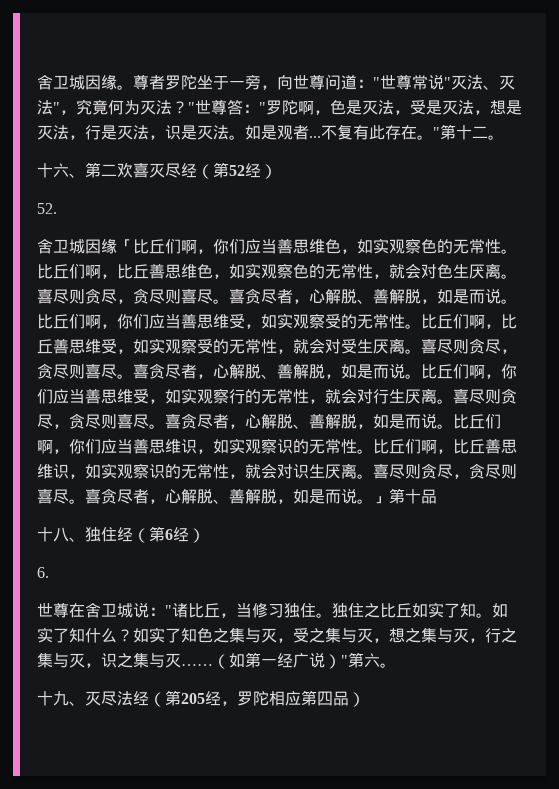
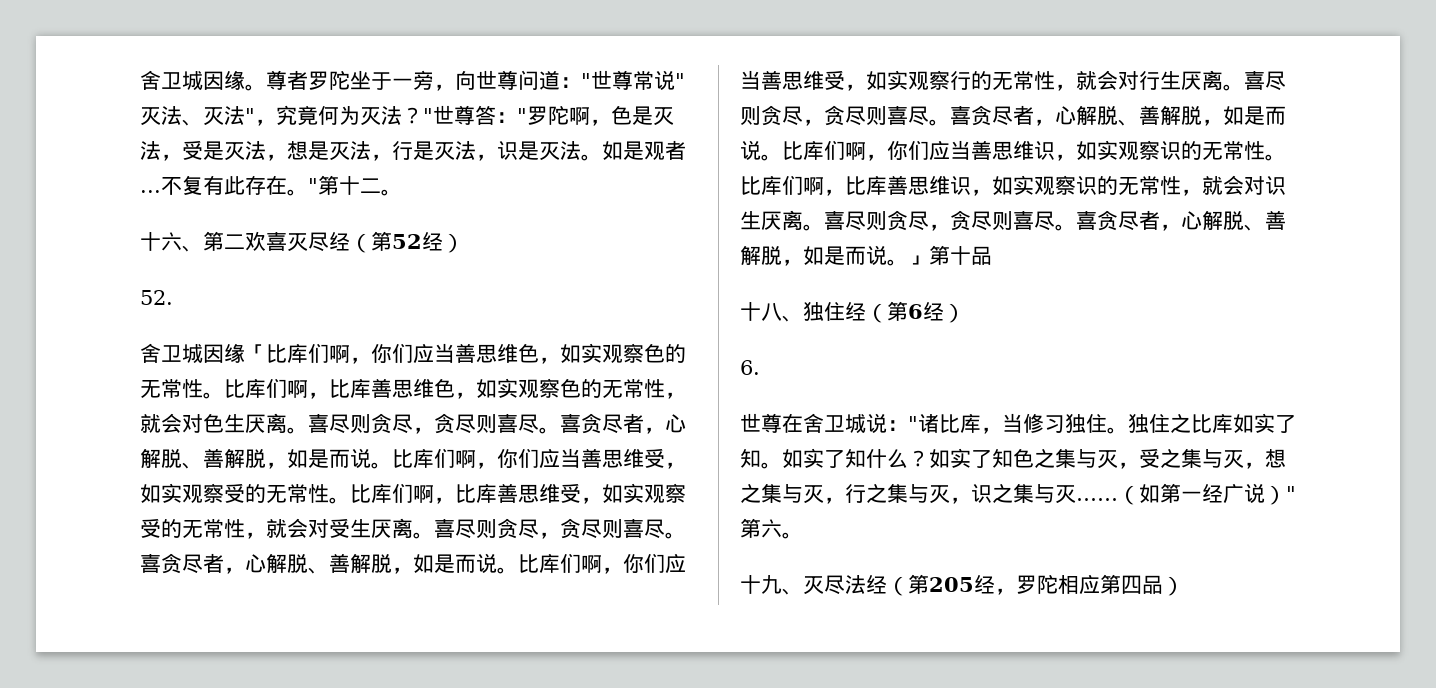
[149,239,165,254] 丘 -> [287,343,308,363] 库
[53,264,149,279] 丘们啊，比丘 -> [245,378,371,399] 库们啊，比库
[53,314,69,329] 丘 -> [413,448,434,468] 库
[437,314,517,329] [37,339,53,354] 丘们啊，比丘 -> [371,483,497,504] 库们啊，比库
[437,364,453,379] 丘 -> [539,553,560,573] 库
[469,414,485,429] 丘 -> [803,140,824,160] 库
[389,439,485,454] 丘们啊，比丘 -> [761,175,887,196] 库们啊，比库
[204,603,220,618] 丘 -> [960,413,981,433] 库
[396,603,412,618] 丘 -> [1212,413,1233,433] 库

